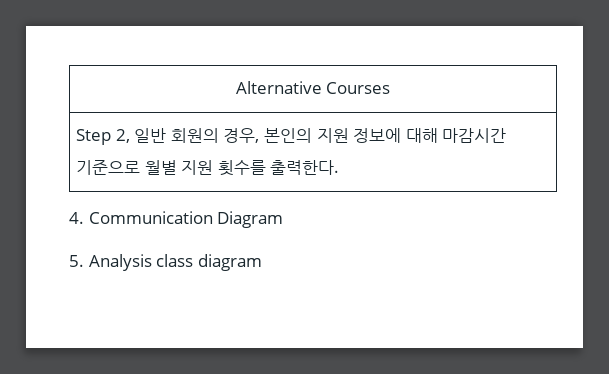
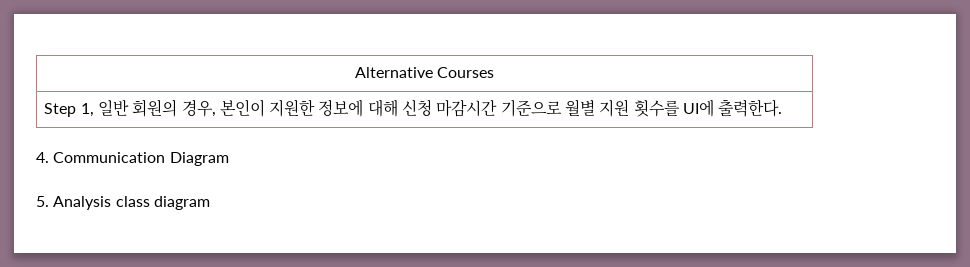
[115,129,130,143] 2, -> [80,103,94,117] 1,
[263,128,349,143] 본인의 지원 -> [219,99,316,117] 본인이 지원한
(438, 135) none -> [402,99,433,116] 신청
(266, 168) none -> [683,99,715,117] UI에

